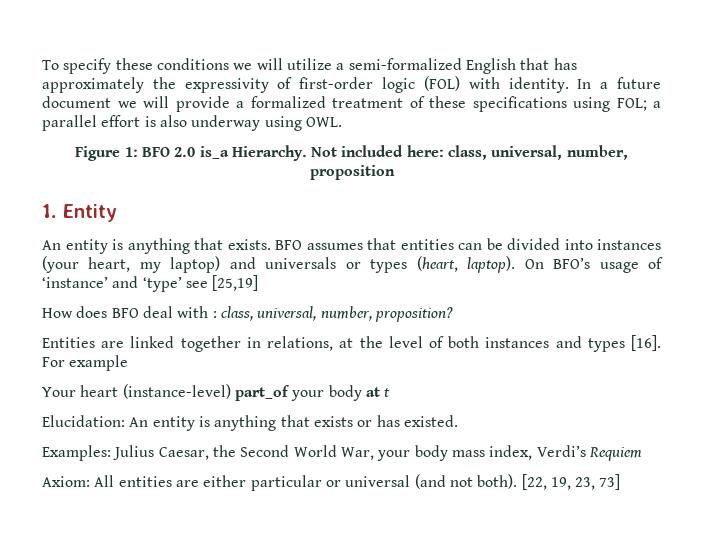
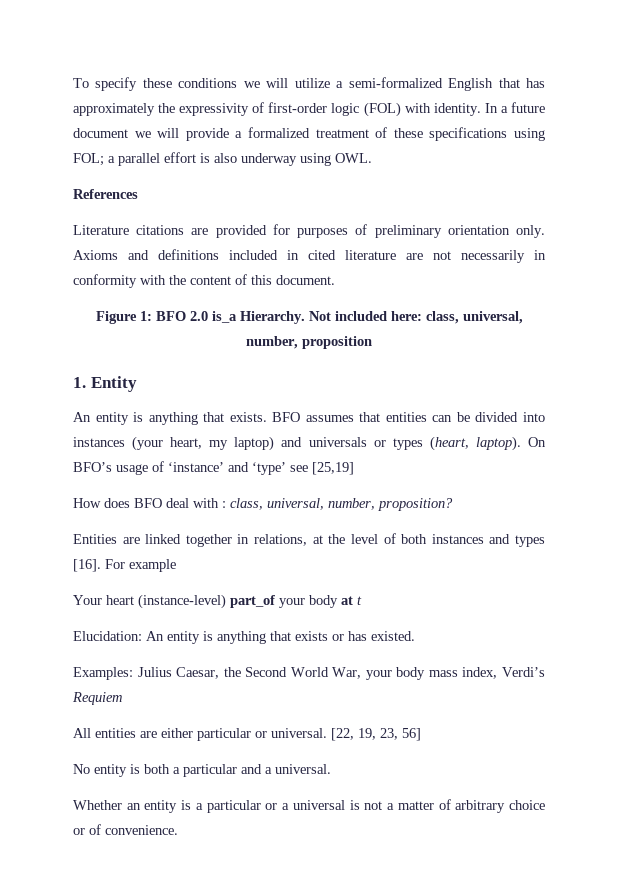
(342, 122) none -> [73,189,138,199] [73,224,545,238] [73,249,546,263] [73,274,335,288] // References // Literature citations are provided for purposes of preliminary orientation only. Axioms and definitions included in cited literature are not necessarily in conformity with the content of this document.
[42,476,90,487] Axiom: -> (122, 698) none
[345,474,621,490] universal (and not both). [22, 19, 23, 73] -> [271,728,421,741] [73,764,331,777] [73,799,545,813] [73,824,178,835] universal. [22, 19, 23, 56] // No entity is both a particular and a universal. // Whether an entity is a particular or a universal is not a matter of arbitrary choice or of convenience.

